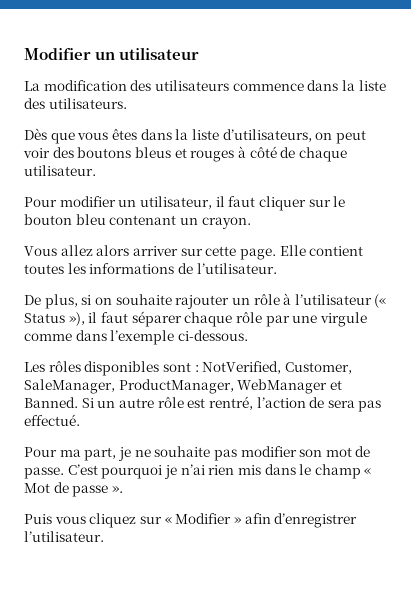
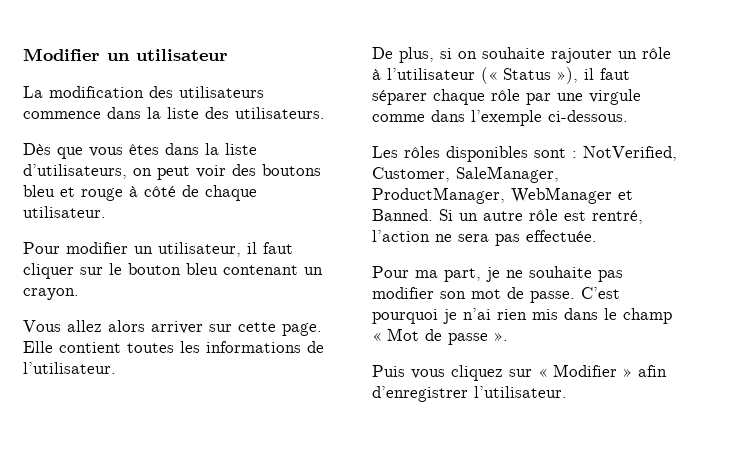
[134,147,235,162] bleus et rouges -> [23,185,123,201] bleu et rouge
[309,397,325,408] de -> [435,234,452,242] ne
[24,414,80,426] effectué. -> [526,230,597,242] effectuée.

